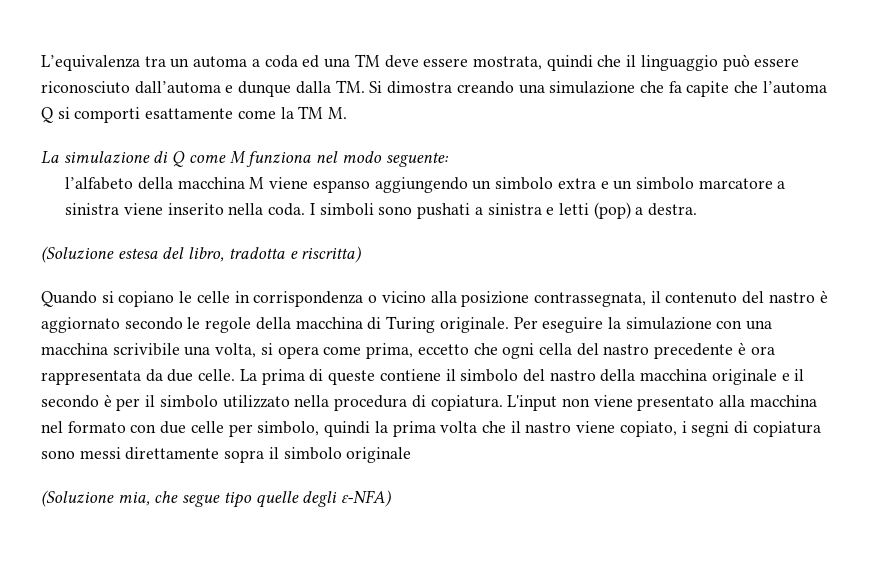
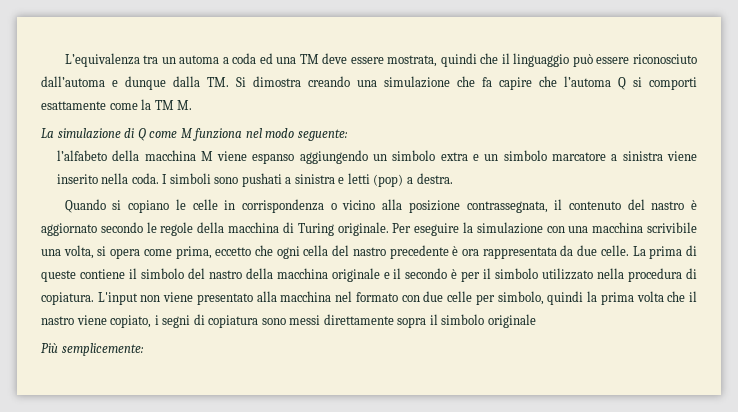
[686,81,730,97] capite -> [499,77,532,90] capire
[41,246,362,263] // (Soluzione estesa del libro, tradotta e riscritta) -> (453, 178) none
[41,490,392,508] (Soluzione mia, che segue tipo quelle degli ε-NFA) -> [41,343,144,356] Più semplicemente:

